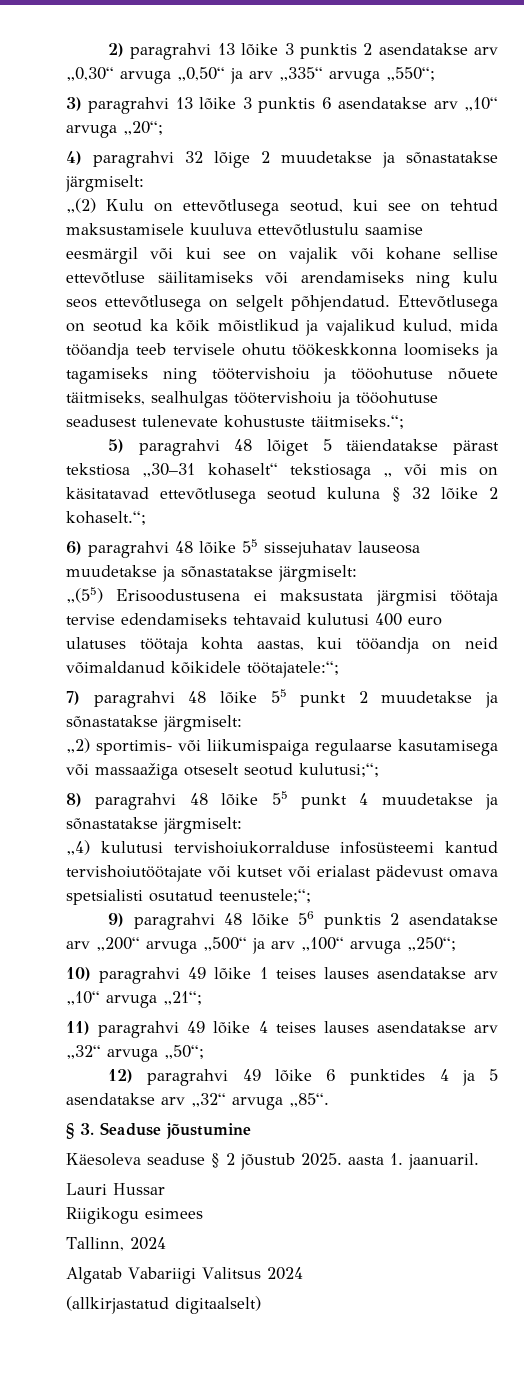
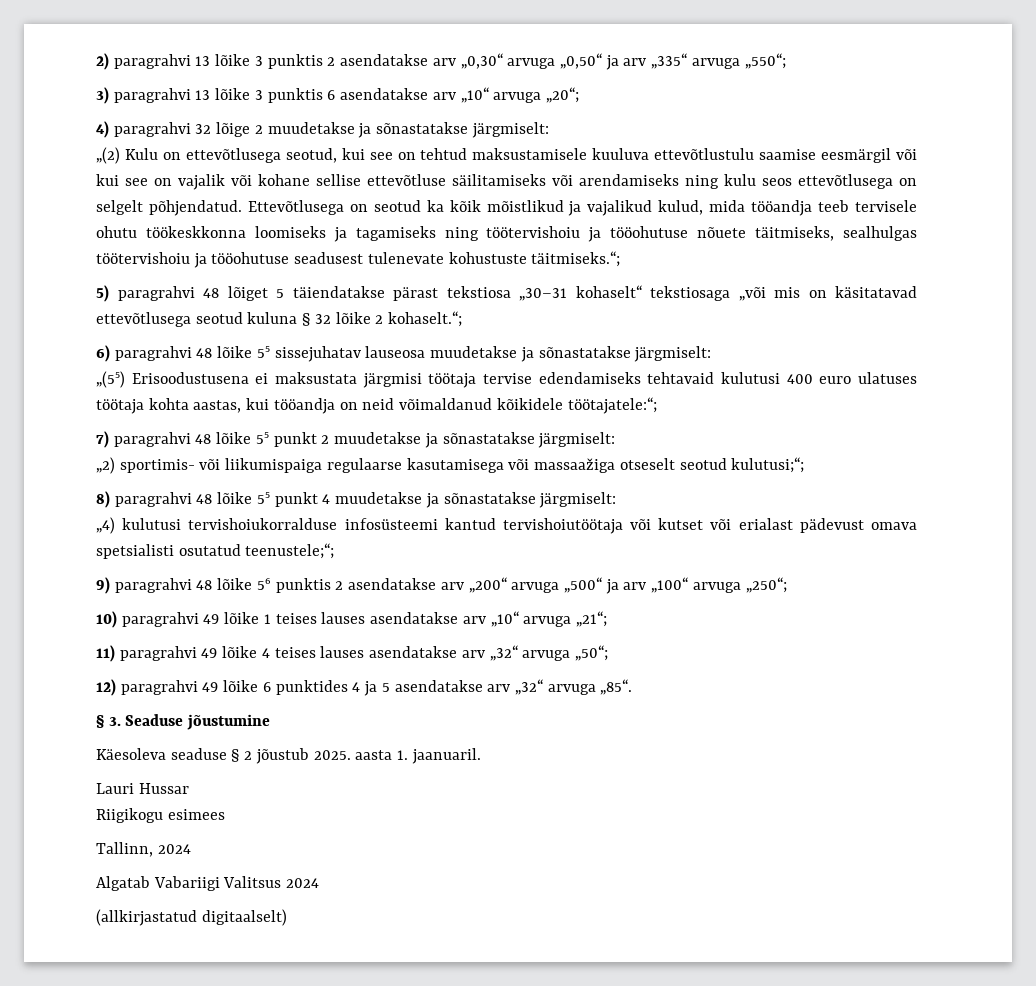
[383,464,428,477] „ või -> [738,287,766,301] „või
[66,865,202,882] tervishoiutöötajate -> [502,518,623,534] tervishoiutöötaja

